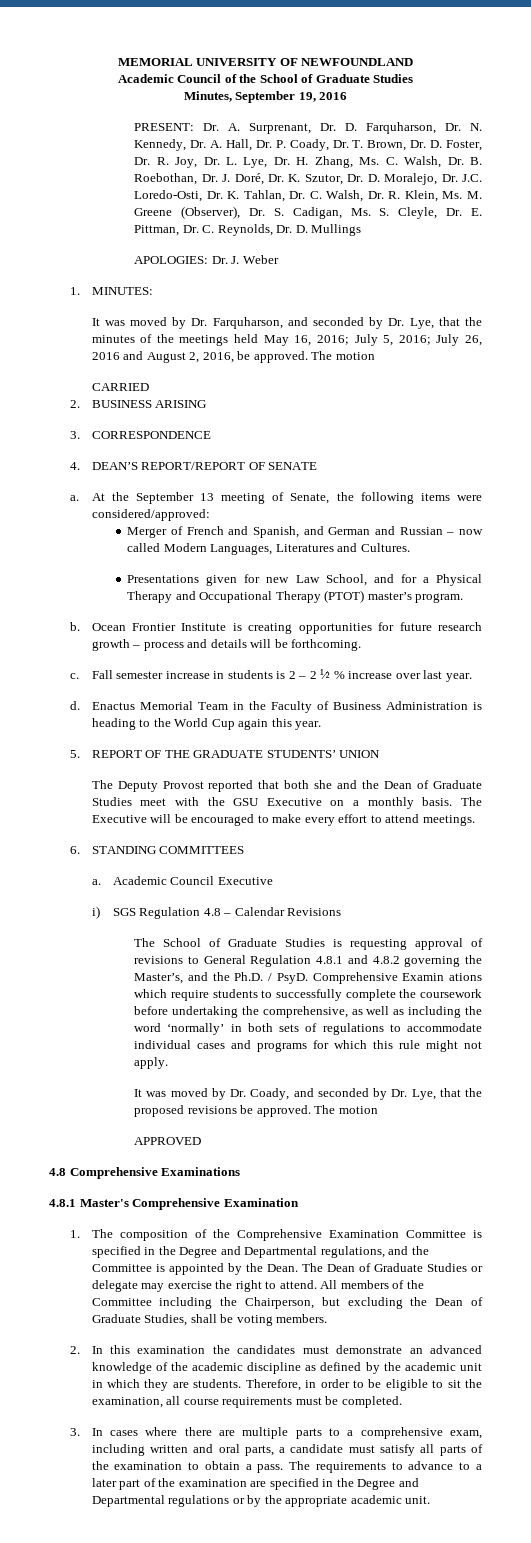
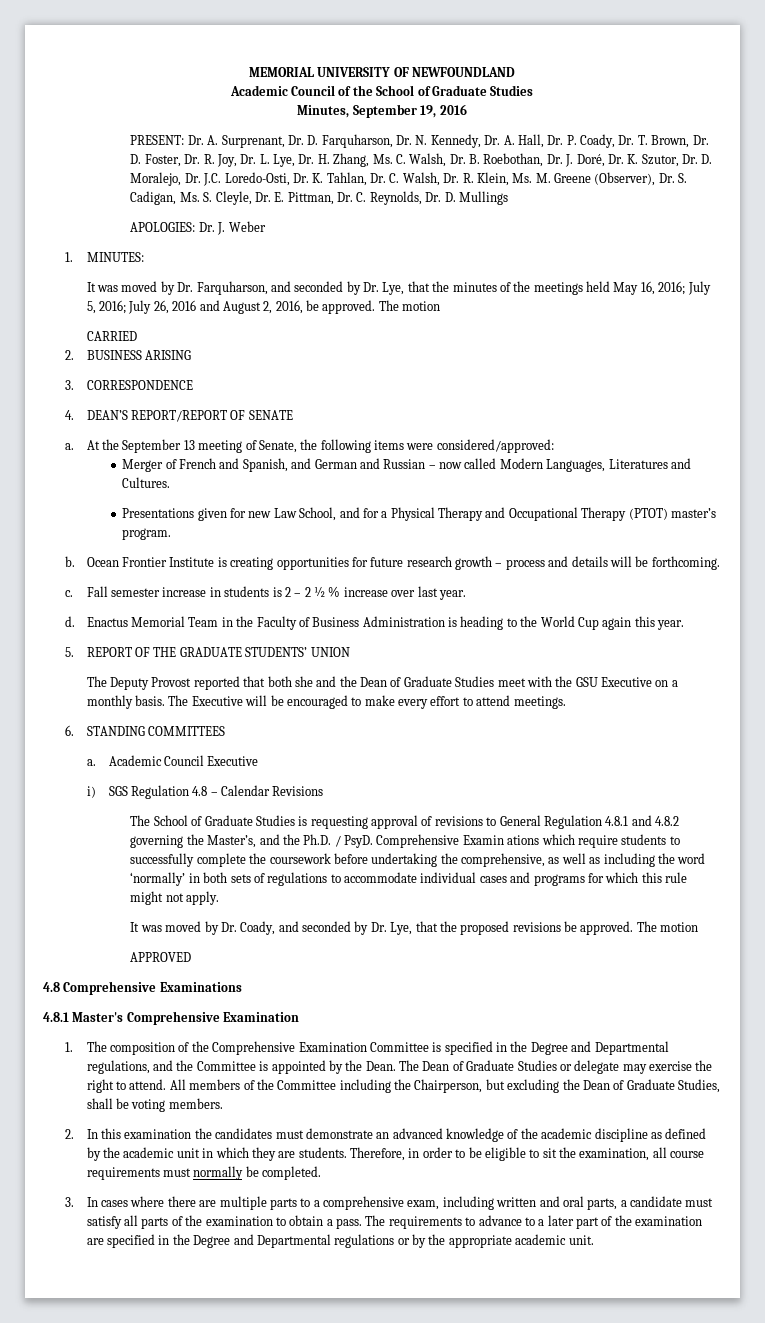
(322, 1401) none -> [193,1166,244,1180] normally

